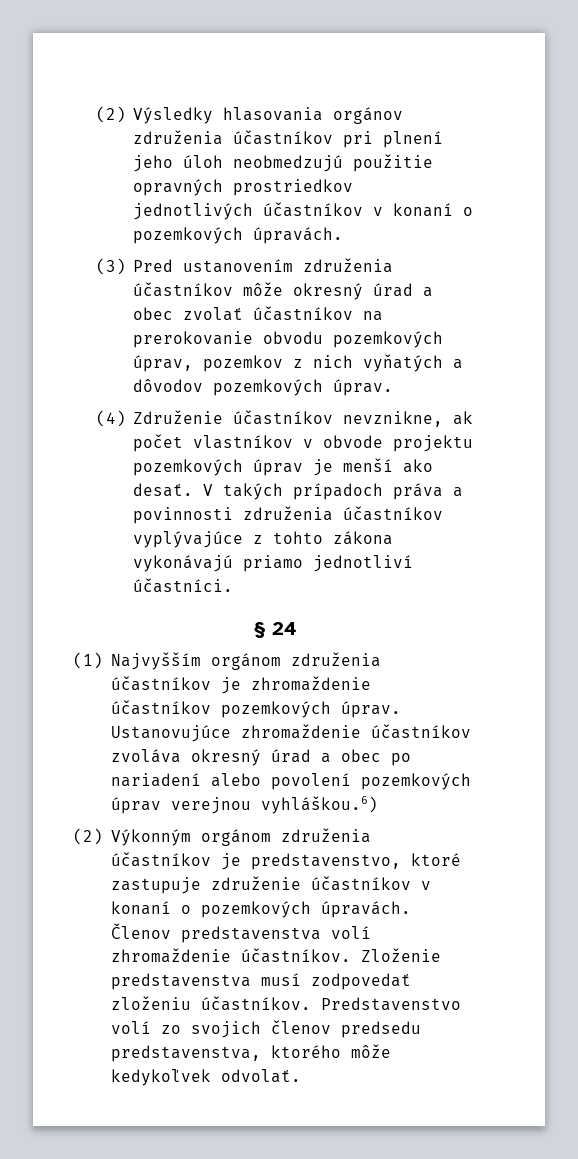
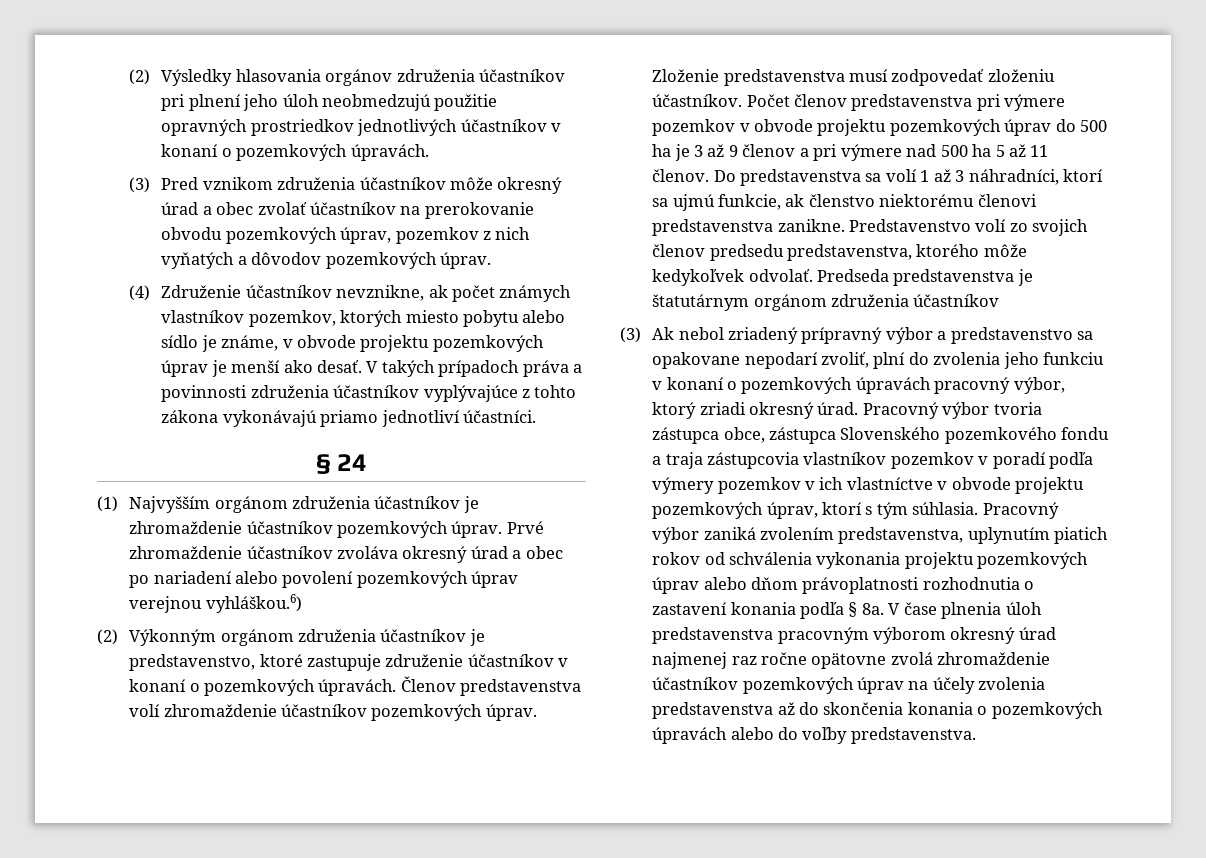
[183,259,294,273] ustanovením -> [202,177,273,190] vznikom
[193,435,294,449] vlastníkov -> [499,285,572,302] [161,310,566,327] [161,335,279,352] známych vlastníkov pozemkov, ktorých miesto pobytu alebo sídlo je známe,
[110,725,231,742] Ustanovujúce -> [506,521,544,534] Prvé
[240,948,351,963] účastníkov. -> [281,704,537,721] účastníkov pozemkových úprav.
(311, 1003) none -> [746,94,1066,111] [652,119,1108,136] [652,144,1049,161] [652,169,1104,186] [652,194,1037,211] [652,219,845,236] Počet členov predstavenstva pri výmere pozemkov v obvode projektu pozemkových úprav do 500 ha je 3 až 9 členov a pri výmere nad 500 ha 5 až 11 členov. Do predstavenstva sa volí 1 až 3 náhradníci, ktorí sa ujmú funkcie, ak členstvo niektorému členovi predstavenstva zanikne.
(301, 1076) none -> [817,269,1033,286] [652,294,1000,311] [620,327,1094,344] [652,352,1105,369] [652,377,1065,394] [652,402,1042,419] [652,427,1110,444] [652,452,1094,469] [652,477,1085,494] [652,502,1059,519] [652,527,1109,544] [652,552,1089,569] [652,577,1035,594] [652,602,1042,619] [652,627,1056,644] [652,652,1051,669] [652,677,1046,694] [652,702,1103,719] [652,727,976,744] Predseda predstavenstva je štatutárnym orgánom združenia účastníkov // (3) Ak nebol zriadený prípravný výbor a predstavenstvo sa opakovane nepodarí zvoliť, plní do zvolenia jeho funkciu v konaní o pozemkových úpravách pracovný výbor, ktorý zriadi okresný úrad. Pracovný výbor tvoria zástupca obce, zástupca Slovenského pozemkového fondu a traja zástupcovia vlastníkov pozemkov v poradí podľa výmery pozemkov v ich vlastníctve v obvode projektu pozemkových úprav, ktorí s tým súhlasia. Pracovný výbor zaniká zvolením predstavenstva, uplynutím piatich rokov od schválenia vykonania projektu pozemkových úprav alebo dňom právoplatnosti rozhodnutia o zastavení konania podľa § 8a. V čase plnenia úloh predstavenstva pracovným výborom okresný úrad najmenej raz ročne opätovne zvolá zhromaždenie účastníkov pozemkových úprav na účely zvolenia predstavenstva až do skončenia konania o pozemkových úpravách alebo do voľby predstavenstva.

